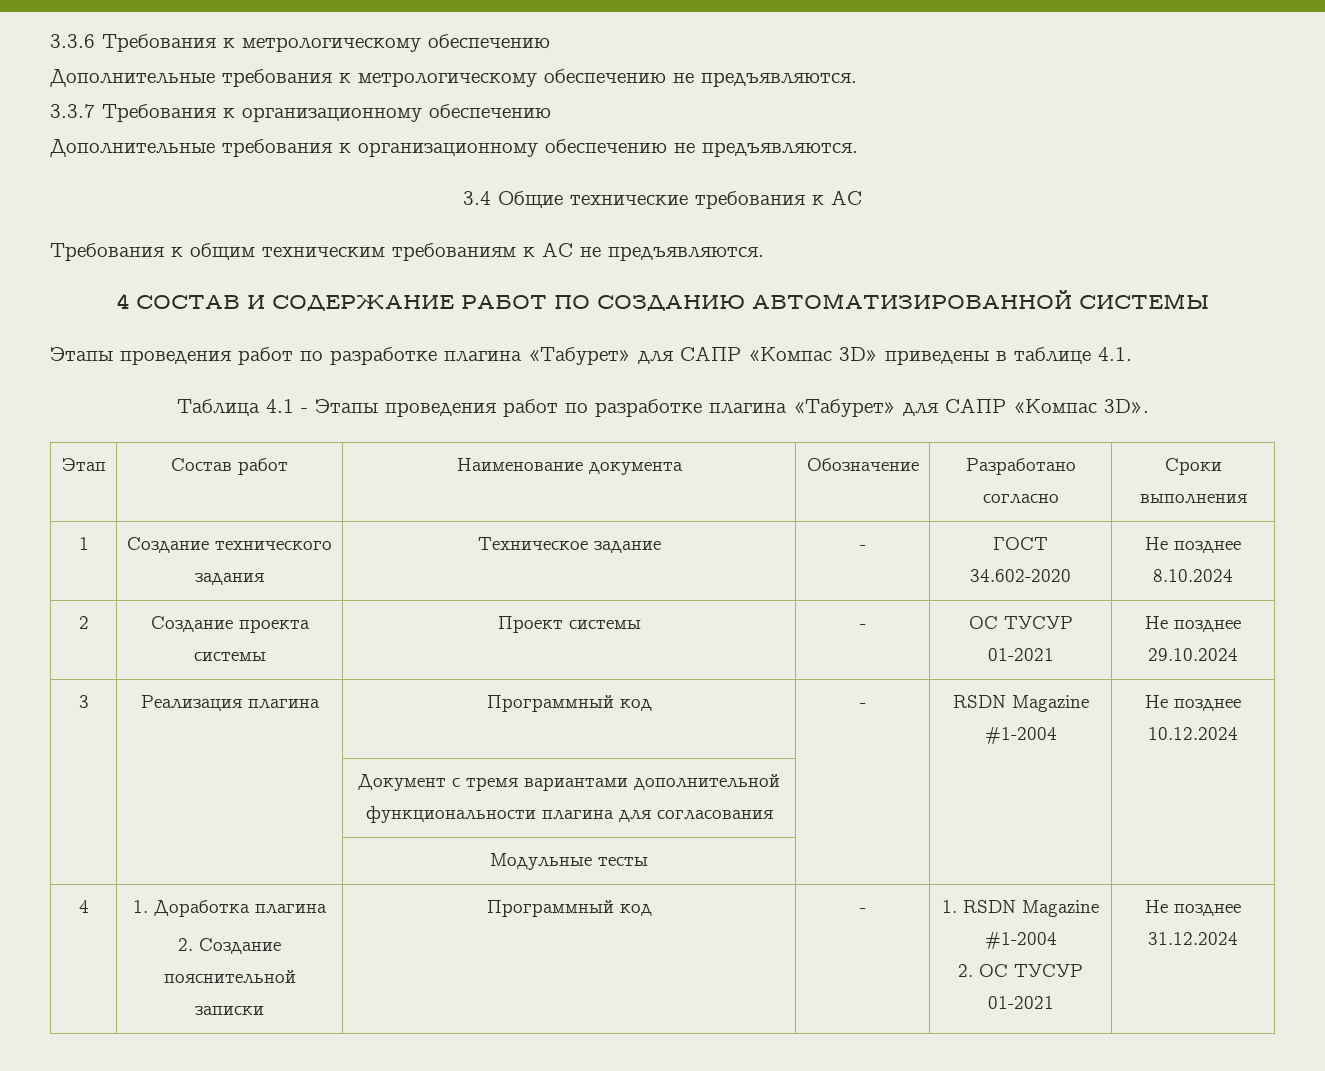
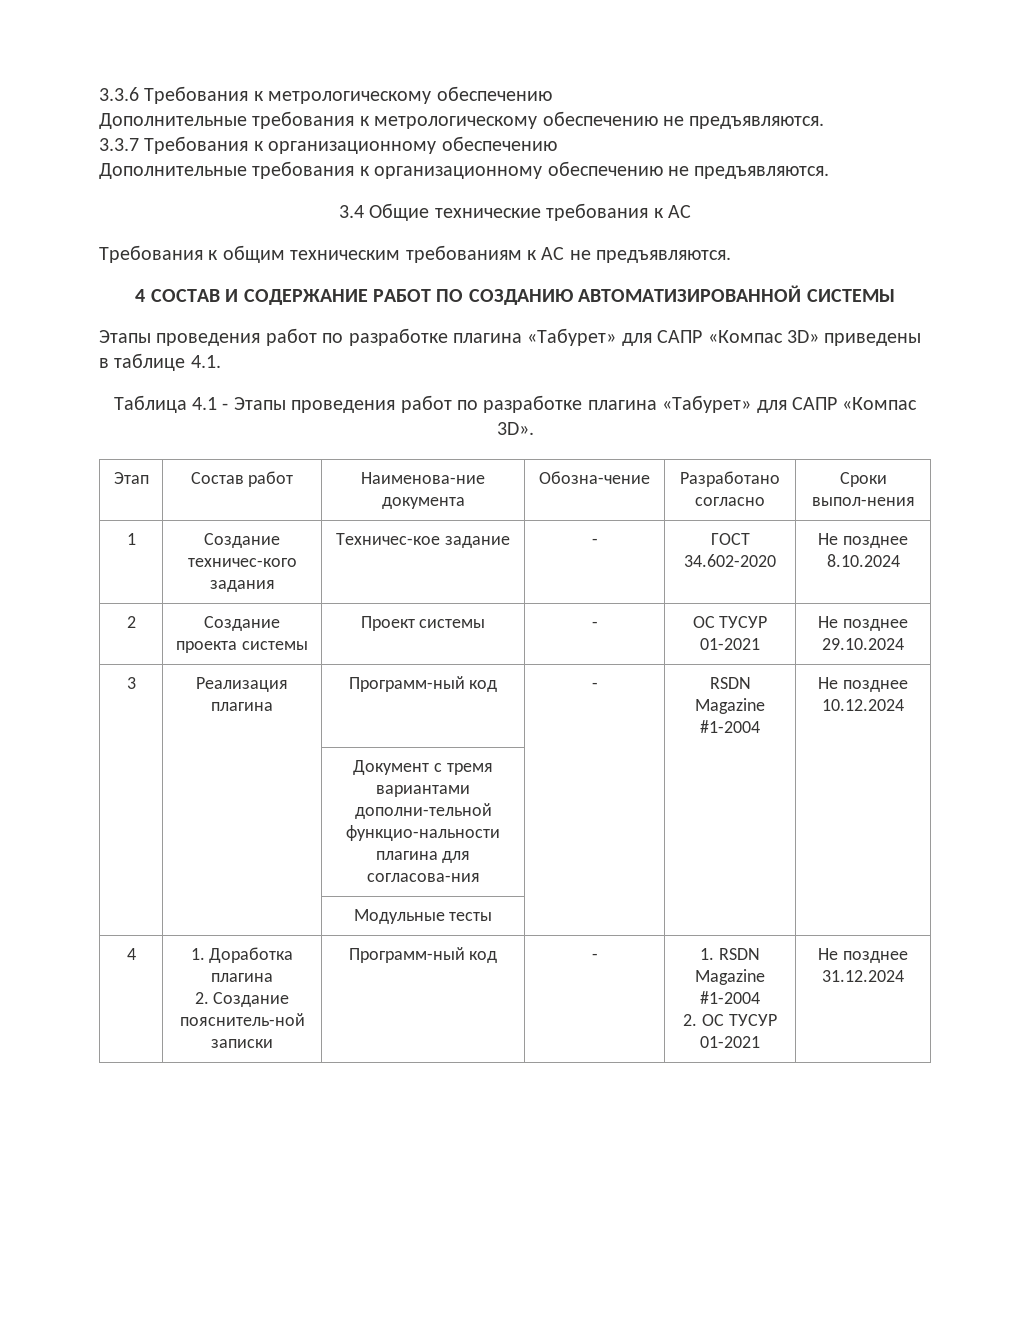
[456,458,583,471] Наименование -> [361,472,485,484] Наименова-ние
[806,458,919,471] Обозначение -> [539,471,650,484] Обозна-чение
[1139,494,1247,504] выполнения -> [811,497,915,506] выпол-нения
[214,541,332,550] технического -> [187,558,297,567] техничес-кого
[477,537,588,550] Техническое -> [336,533,441,545] Техничес-кое
[486,695,614,712] Программный -> [348,676,465,692] Программ-ный
[634,774,780,790] [365,806,536,823] дополнительной функциональности -> [354,803,492,819] [346,825,500,841] дополни-тельной функцио-нальности
[656,810,773,820] согласования -> [366,873,480,882] согласова-ния
[163,970,296,984] пояснительной -> [179,1013,305,1026] пояснитель-ной
[486,900,614,917] Программный -> [348,947,465,963] Программ-ный

